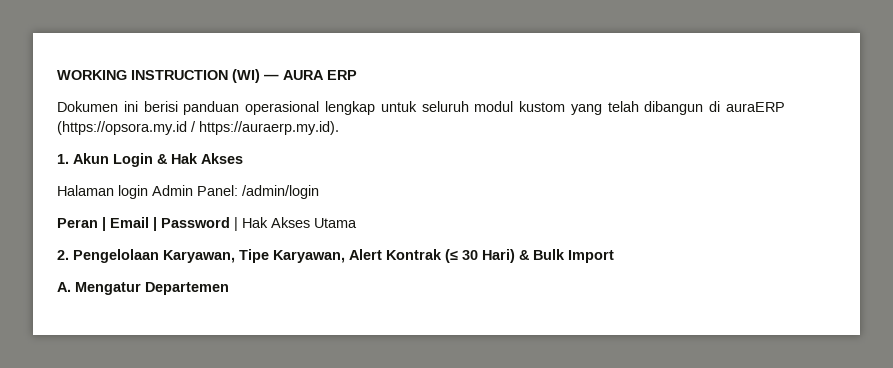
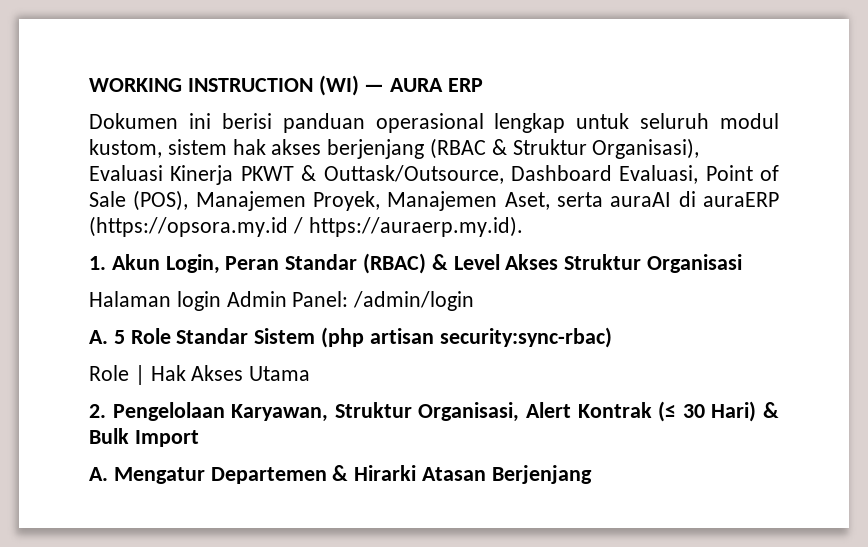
[519,101,704,115] kustom yang telah dibangun -> [89,138,700,159] [89,165,779,185] [89,190,672,211] kustom, sistem hak akses berjenjang (RBAC & Struktur Organisasi), Evaluasi Kinerja PKWT & Outtask/Outsource, Dashboard Evaluasi, Point of Sale (POS), Manajemen Proyek, Manajemen Aset, serta auraAI
[113,153,243,167] Login & Hak Akses -> [165,253,743,274] Login, Peran Standar (RBAC) & Level Akses Struktur Organisasi
[57,217,230,231] Peran | Email | Password -> [89,327,612,348] [89,365,129,381] A. 5 Role Standar Sistem (php artisan security:sync-rbac) // Role
[239,249,345,263] Tipe Karyawan, -> [334,402,520,422] Struktur Organisasi,
(229, 288) none -> [332,465,592,484] & Hirarki Atasan Berjenjang

